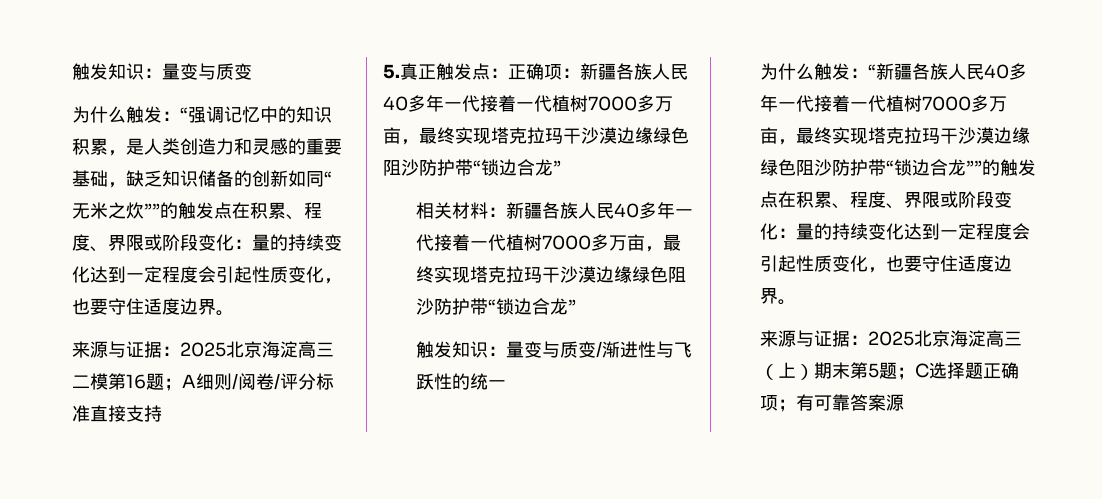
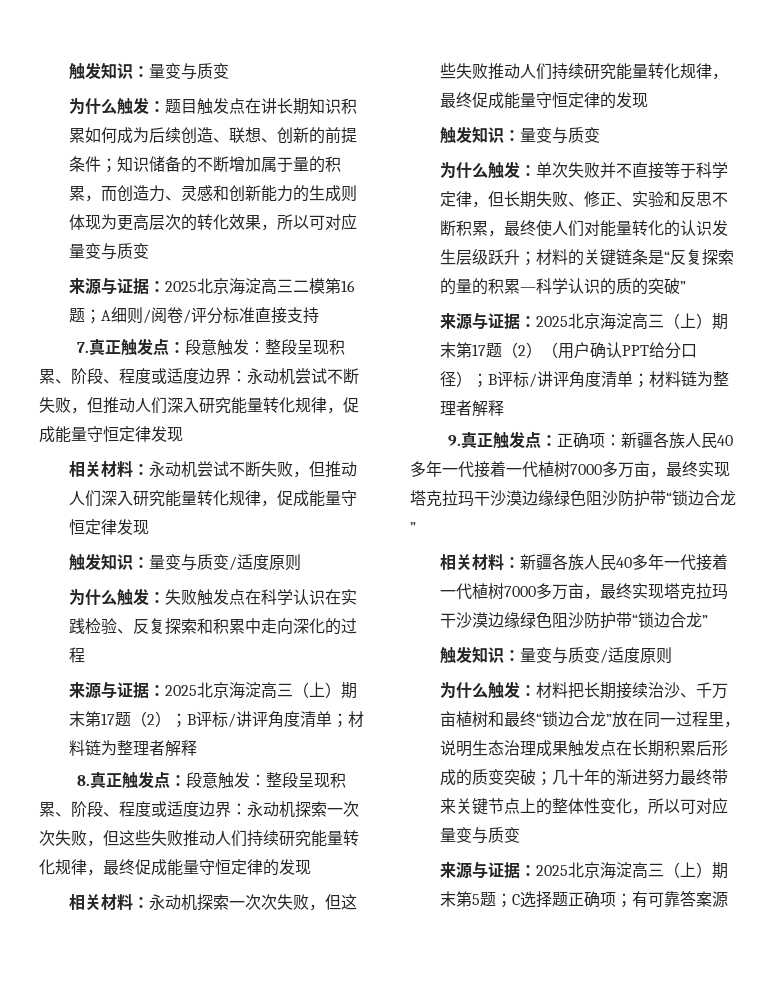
[71,63,252,80] [71,106,332,123] [71,138,342,156] [71,170,332,188] [71,202,322,220] [71,234,342,252] [71,266,342,284] [71,298,234,316] 触发知识：量变与质变 // 为什么触发：“强调记忆中的知识积累，是人类创造力和灵感的重要基础，缺乏知识储备的创新如同“无米之炊””的触发点在积累、程度、界限或阶段变化：量的持续变化达到一定程度会引起性质变化，也要守住适度边界。 -> [68,62,229,80] [68,97,357,115] [68,127,357,144] [68,156,341,173] [68,185,357,202] [68,213,357,231] [68,243,149,260] 触发知识：量变与质变 // 为什么触发：题目触发点在讲长期知识积累如何成为后续创造、联想、创新的前提条件；知识储备的不断增加属于量的积累，而创造力、灵感和创新能力的生成则体现为更高层次的转化效果，所以可对应量变与质变
[383,64,400,79] 5. -> [76,338,345,356] [39,368,359,385] [39,397,359,414] [39,426,183,443] [68,460,357,478] [68,490,357,507] [68,519,149,535] [68,553,301,571] [68,588,357,606] [68,618,357,635] [68,647,85,663] [68,682,357,699] [68,711,364,728] [68,740,197,757] [76,771,346,789] [39,801,359,818] [39,830,359,847] [39,859,311,876] [68,893,357,911] [439,63,728,80] [439,92,648,109] [439,126,600,144] [439,161,728,179] [439,191,728,208] [439,220,728,237] [439,249,734,266] [439,278,686,295] [439,313,728,330] [439,342,697,359] [439,371,729,388] [439,400,504,417] [447,435,461,446] 7.真正触发点：段意触发：整段呈现积累、阶段、程度或适度边界：永动机尝试不断失败，但推动人们深入研究能量转化规律，促成能量守恒定律发现 // 相关材料：永动机尝试不断失败，但推动人们深入研究能量转化规律，促成能量守恒定律发现 // 触发知识：量变与质变/适度原则 // 为什么触发：失败触发点在科学认识在实践检验、反复探索和积累中走向深化的过程 // 来源与证据：2025北京海淀高三（上）期末第17题（2）；B评标/讲评角度清单；材料链为整理者解释 // 8.真正触发点：段意触发：整段呈现积累、阶段、程度或适度边界：永动机探索一次次失败，但这些失败推动人们持续研究能量转化规律，最终促成能量守恒定律的发现 // 相关材料：永动机探索一次次失败，但这些失败推动人们持续研究能量转化规律，最终促成能量守恒定律的发现 // 触发知识：量变与质变 // 为什么触发：单次失败并不直接等于科学定律，但长期失败、修正、实验和反思不断积累，最终使人们对能量转化的认识发生层级跃升；材料的关键链条是“反复探索的量的积累—科学认识的质的突破” // 来源与证据：2025北京海淀高三（上）期末第17题（2）（用户确认PPT给分口径）；B评标/讲评角度清单；材料链为整理者解释 // 9.
[601,341,692,358] [415,373,506,390] [759,63,1027,80] [759,95,1007,112] [759,127,1030,145] [759,159,1036,176] [759,191,1012,209] [759,223,1030,240] [759,255,1012,273] [759,288,796,305] 渐进性与飞跃性的统一 // 为什么触发：“新疆各族人民40多年一代接着一代植树7000多万亩，最终实现塔克拉玛干沙漠边缘绿色阻沙防护带“锁边合龙””的触发点在积累、程度、界限或阶段变化：量的持续变化达到一定程度会引起性质变化，也要守住适度边界。 -> [607,647,672,664] [439,681,728,699] [439,711,740,728] [439,740,728,757] [439,769,728,786] [439,797,728,815] [439,827,520,844] 适度原则 // 为什么触发：材料把长期接续治沙、千万亩植树和最终“锁边合龙”放在同一过程里，说明生态治理成果触发点在长期积累后形成的质变突破；几十年的渐进努力最终带来关键节点上的整体性变化，所以可对应量变与质变

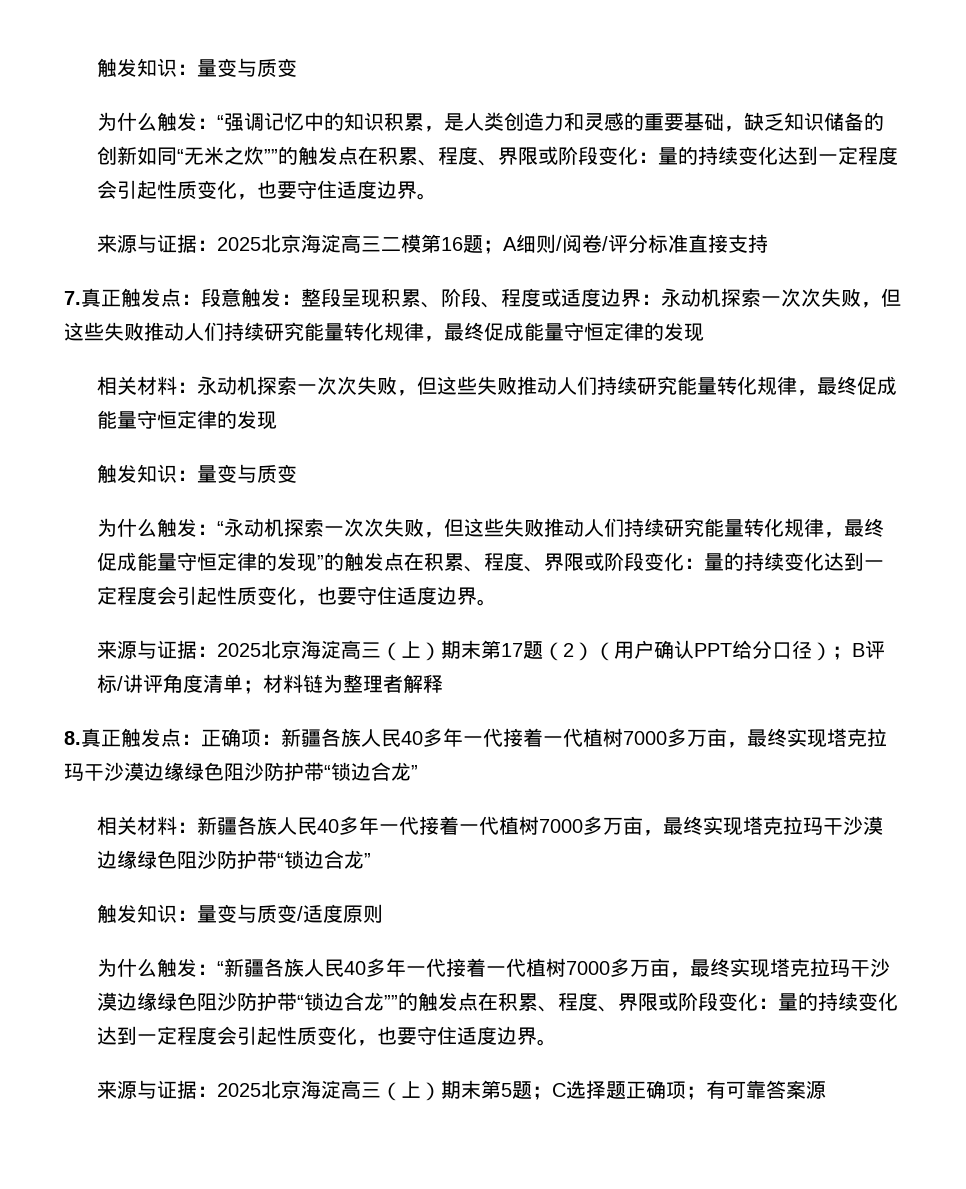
[68,62,229,80] [68,97,357,115] [68,127,357,144] [68,156,341,173] [68,185,357,202] [68,213,357,231] [68,243,149,260] 触发知识：量变与质变 // 为什么触发：题目触发点在讲长期知识积累如何成为后续创造、联想、创新的前提条件；知识储备的不断增加属于量的积累，而创造力、灵感和创新能力的生成则体现为更高层次的转化效果，所以可对应量变与质变 -> [96,58,297,77] [96,112,884,132] [96,146,898,166] [96,180,437,200] 触发知识：量变与质变 // 为什么触发：“强调记忆中的知识积累，是人类创造力和灵感的重要基础，缺乏知识储备的创新如同“无米之炊””的触发点在积累、程度、界限或阶段变化：量的持续变化达到一定程度会引起性质变化，也要守住适度边界。
[295,368,359,384] [39,397,359,414] [39,426,183,443] [68,460,357,478] [68,490,357,507] [68,519,149,535] [68,553,301,571] [68,588,357,606] [68,618,357,635] [68,647,85,663] [68,682,357,699] [68,711,364,728] [68,740,197,757] [76,771,346,789] [39,801,295,818] 尝试不断失败，但推动人们深入研究能量转化规律，促成能量守恒定律发现 // 相关材料：永动机尝试不断失败，但推动人们深入研究能量转化规律，促成能量守恒定律发现 // 触发知识：量变与质变/适度原则 // 为什么触发：失败触发点在科学认识在实践检验、反复探索和积累中走向深化的过程 // 来源与证据：2025北京海淀高三（上）期末第17题（2）；B评标/讲评角度清单；材料链为整理者解释 // 8.真正触发点：段意触发：整段呈现积累、阶段、程度或适度边界：永动机 -> (721, 297) none
[535,162,728,179] [439,191,728,208] [439,220,728,237] [439,249,734,266] [439,278,686,295] 单次失败并不直接等于科学定律，但长期失败、修正、实验和反思不断积累，最终使人们对能量转化的认识发生层级跃升；材料的关键链条是“反复探索的量的积累—科学认识的质的突破” -> [216,518,884,538] [96,552,884,572] [96,586,497,606] “永动机探索一次次失败，但这些失败推动人们持续研究能量转化规律，最终促成能量守恒定律的发现”的触发点在积累、程度、界限或阶段变化：量的持续变化达到一定程度会引起性质变化，也要守住适度边界。
[447,435,461,446] 9. -> [64,731,81,745] 8.
[535,682,728,699] [439,711,740,728] [439,740,728,757] [439,769,728,786] [439,797,728,815] [439,827,520,844] 材料把长期接续治沙、千万亩植树和最终“锁边合龙”放在同一过程里，说明生态治理成果触发点在长期积累后形成的质变突破；几十年的渐进努力最终带来关键节点上的整体性变化，所以可对应量变与质变 -> [216,958,890,978] [96,992,898,1012] [96,1026,557,1046] “新疆各族人民40多年一代接着一代植树7000多万亩，最终实现塔克拉玛干沙漠边缘绿色阻沙防护带“锁边合龙””的触发点在积累、程度、界限或阶段变化：量的持续变化达到一定程度会引起性质变化，也要守住适度边界。

